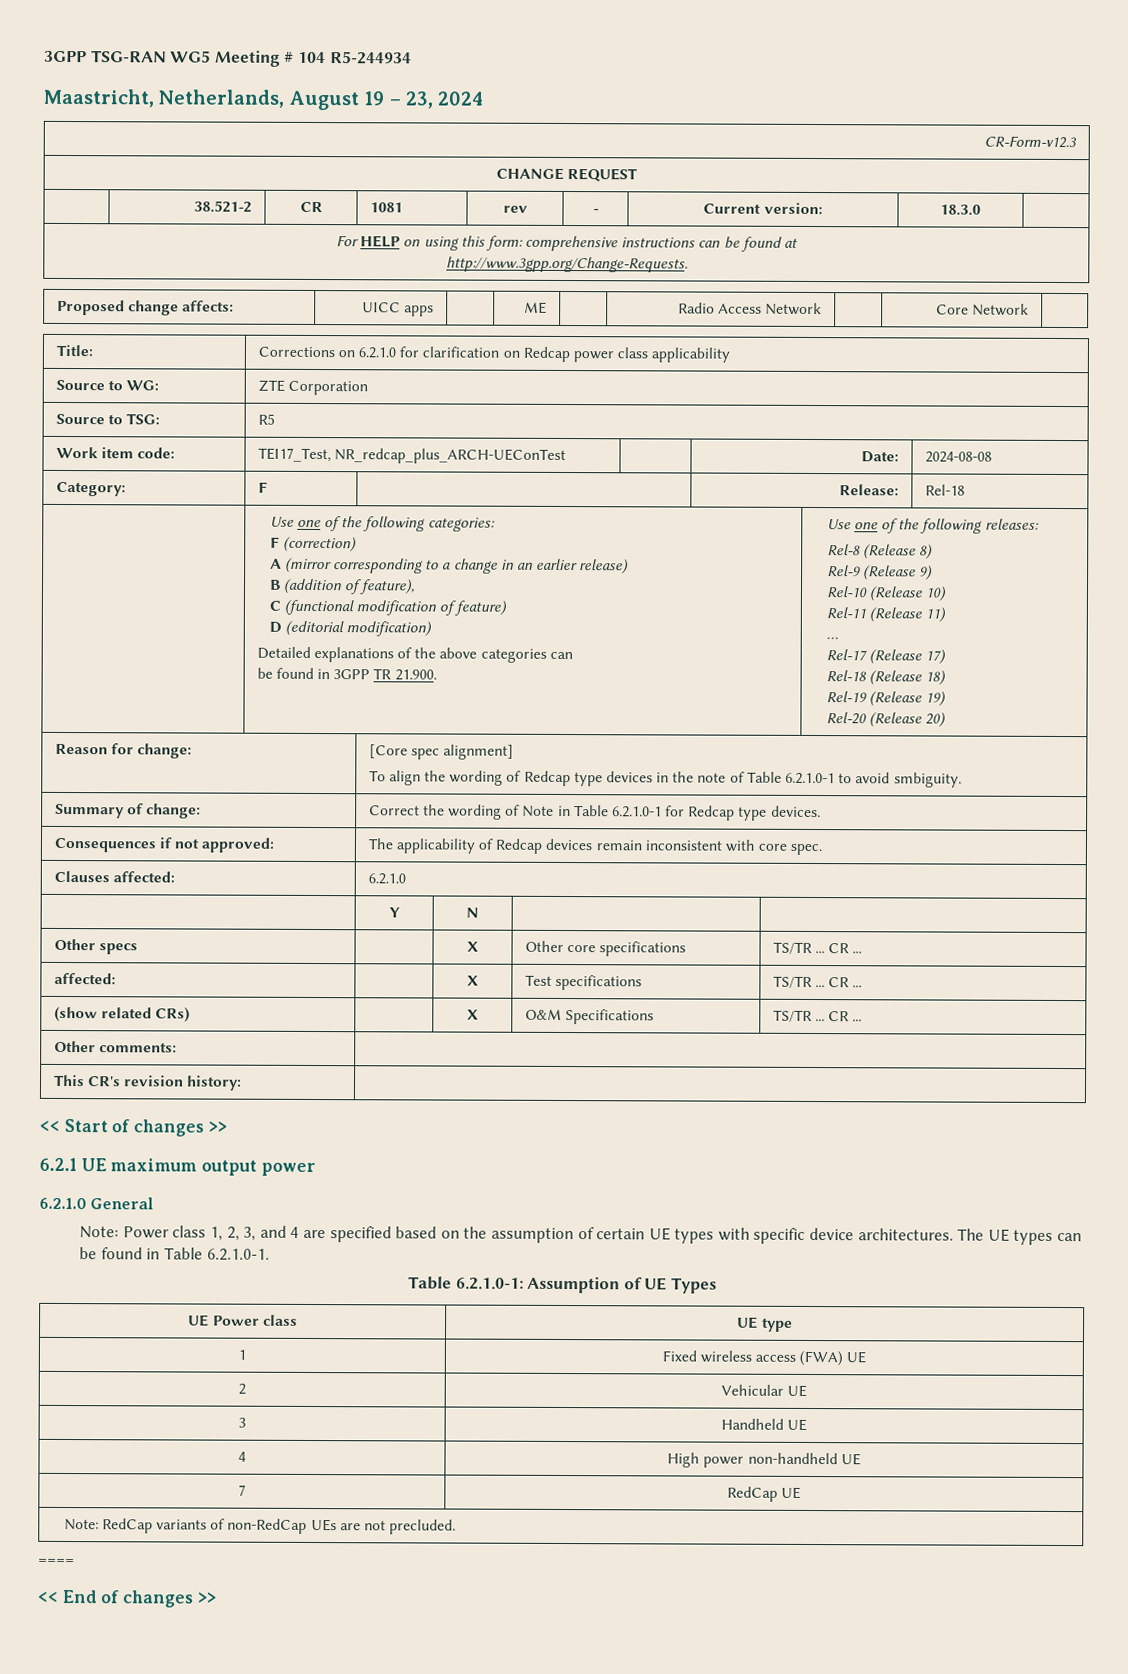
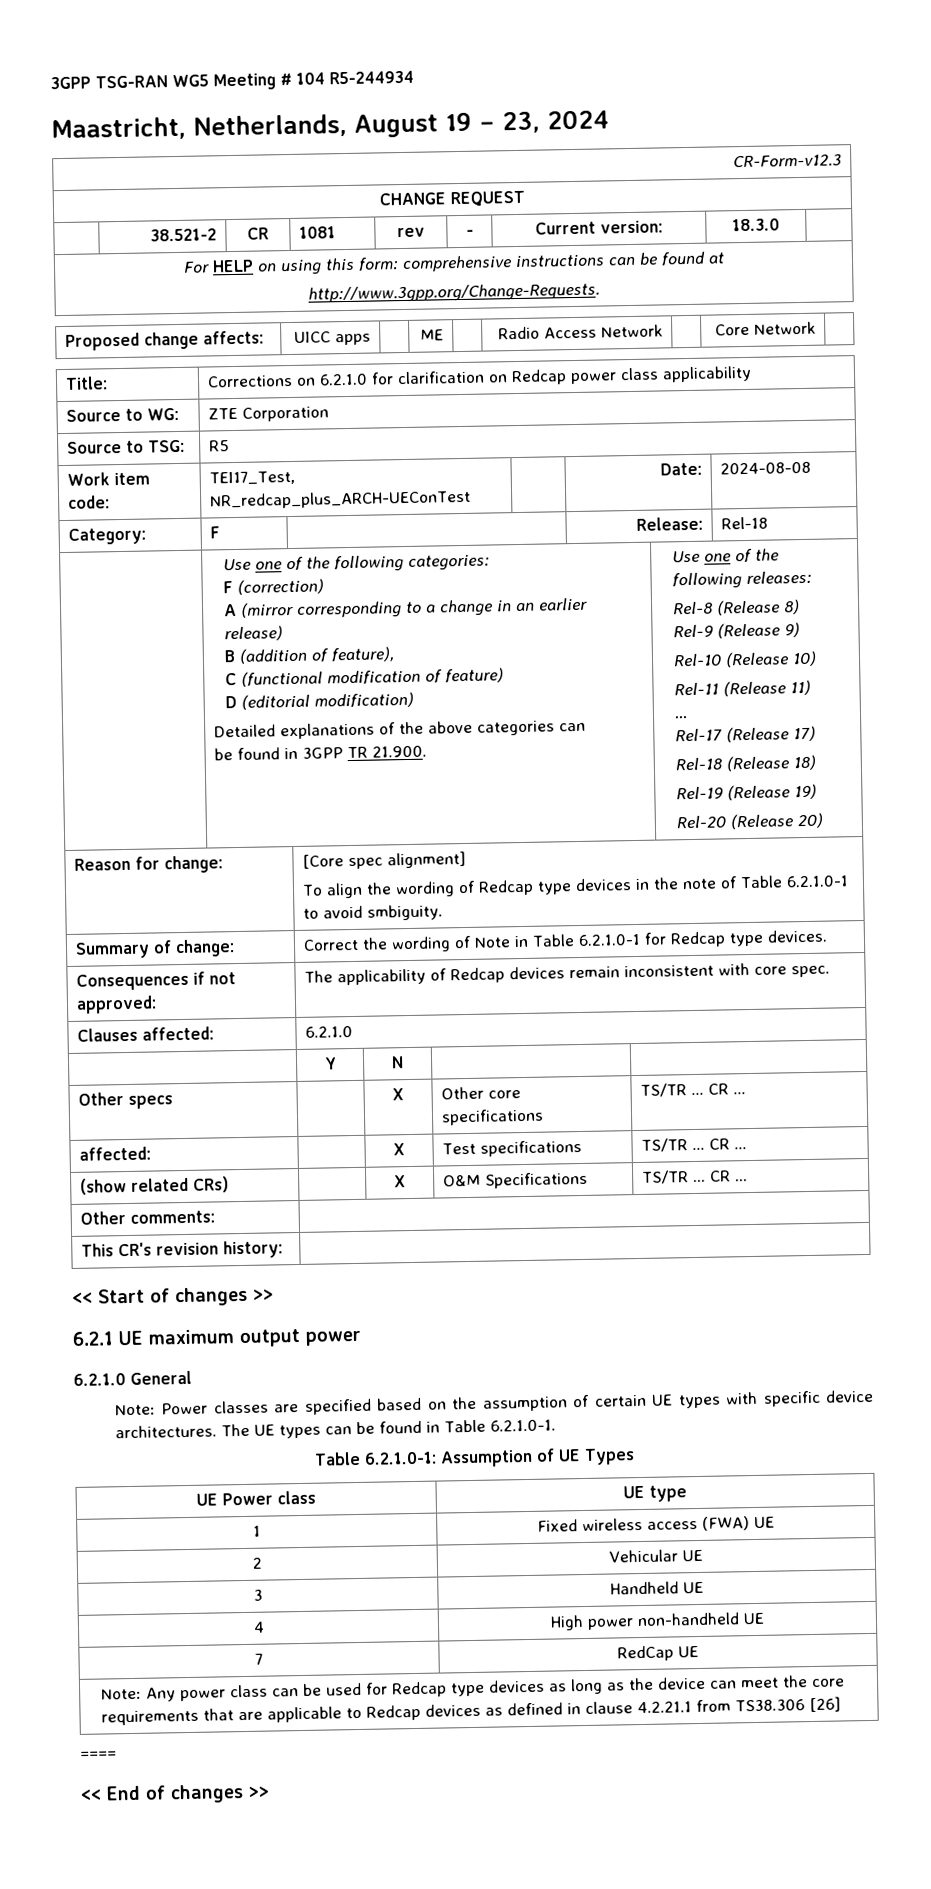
[172,1225,300,1241] class 1, 2, 3, and 4 -> [213,1400,269,1414] classes
[101,1518,457,1535] RedCap variants of non-RedCap UEs are not precluded. -> [145,1675,845,1702] [100,1696,841,1726] Any power class can be used for Redcap type devices as long as the device can meet the core requirements that are applicable to Redcap devices as defined in clause 4.2.21.1 from TS38.306 [26]

